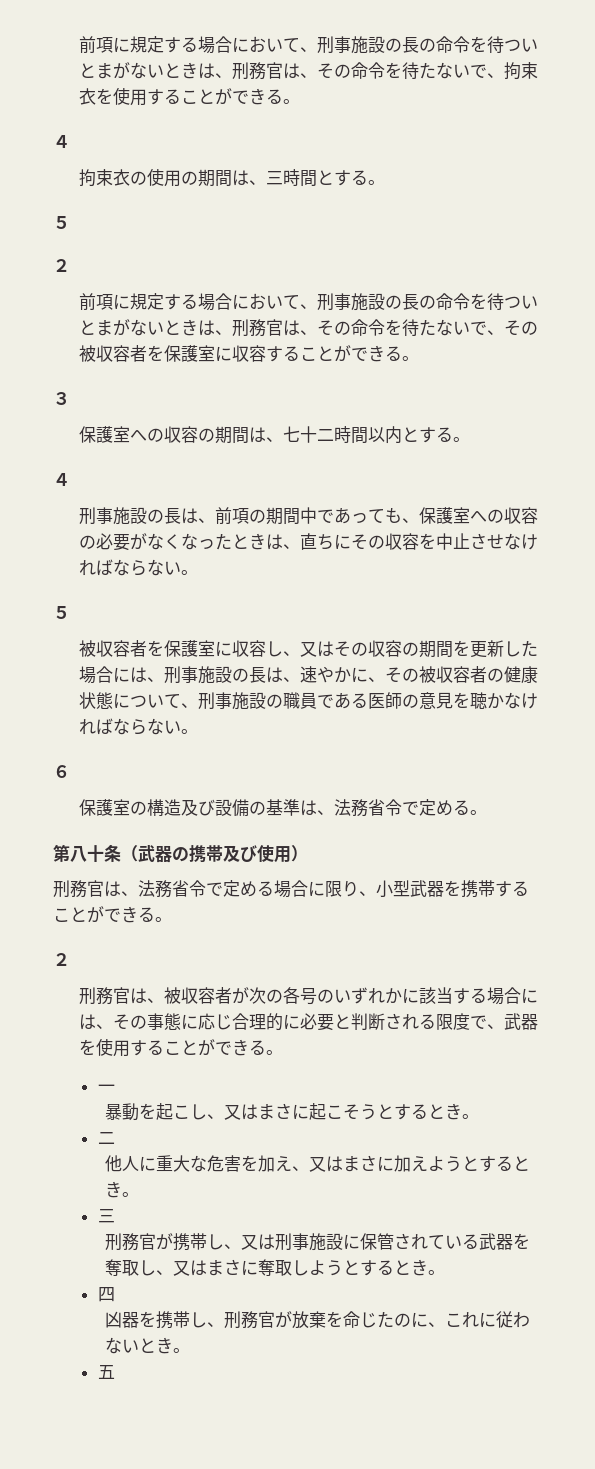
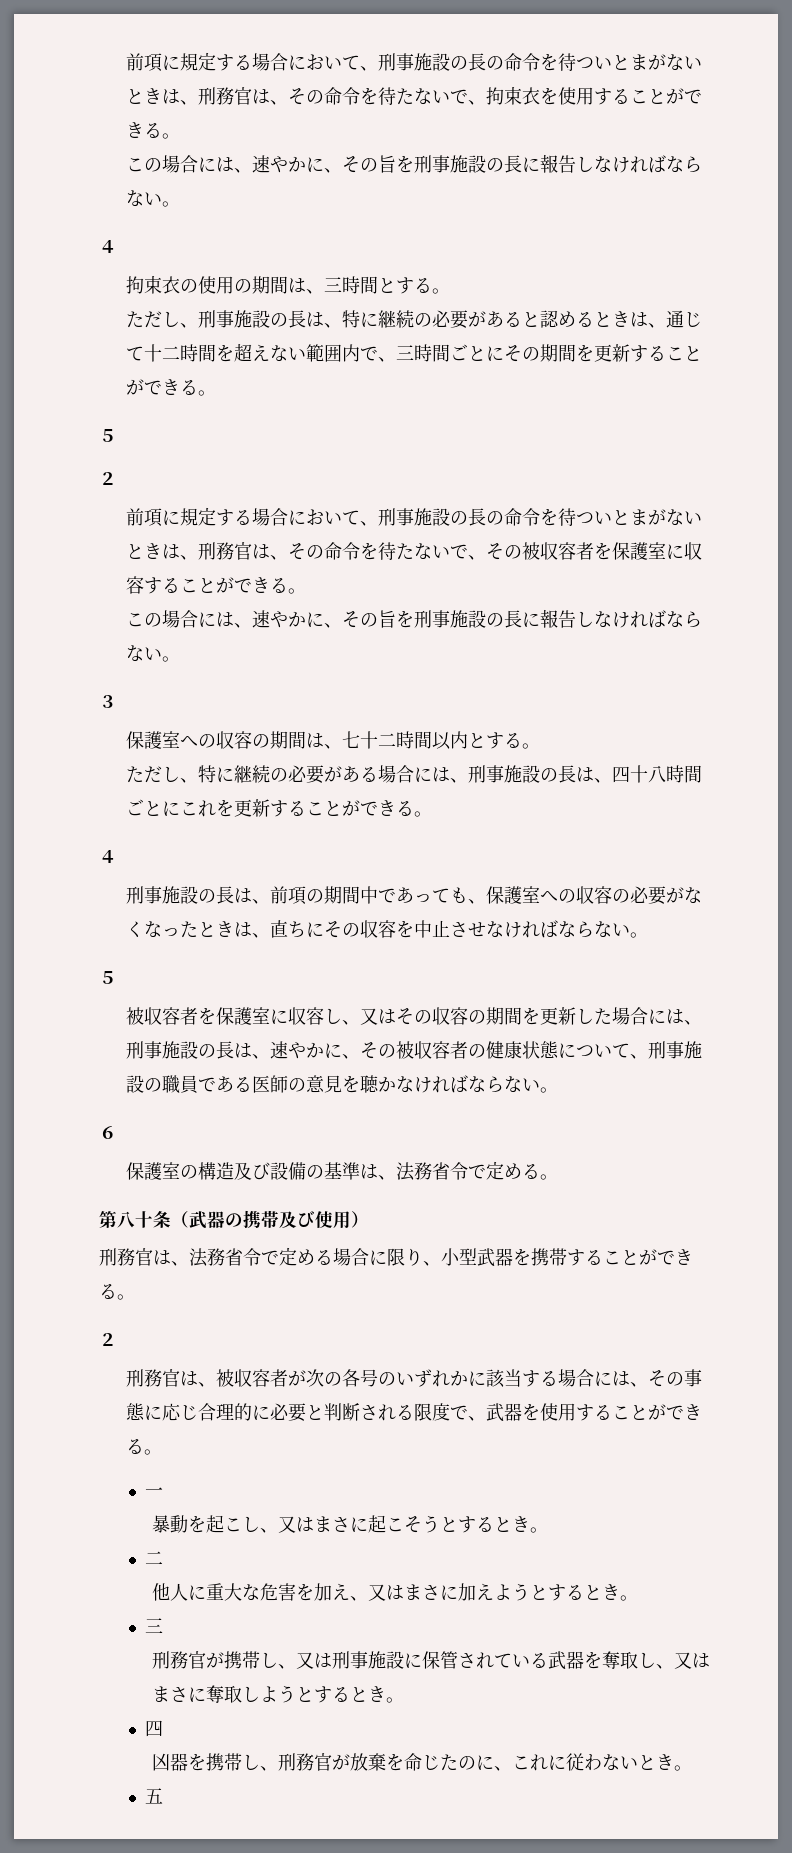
(300, 101) none -> [125,154,702,173] [125,190,180,207] // この場合には、速やかに、その旨を刑事施設の長に報告しなければならない。
(385, 182) none -> [125,310,702,329] [125,343,702,362] [125,379,216,396] // ただし、刑事施設の長は、特に継続の必要があると認めるときは、通じて十二時間を超えない範囲内で、三時間ごとにその期間を更新することができる。
(419, 358) none -> [125,609,702,628] [125,645,180,662] // この場合には、速やかに、その旨を刑事施設の長に報告しなければならない。
(470, 439) none -> [125,765,702,784] [125,799,432,817] // ただし、特に継続の必要がある場合には、刑事施設の長は、四十八時間ごとにこれを更新することができる。

